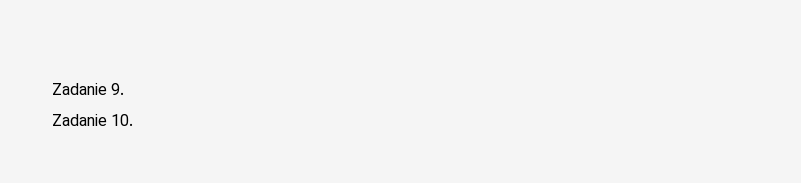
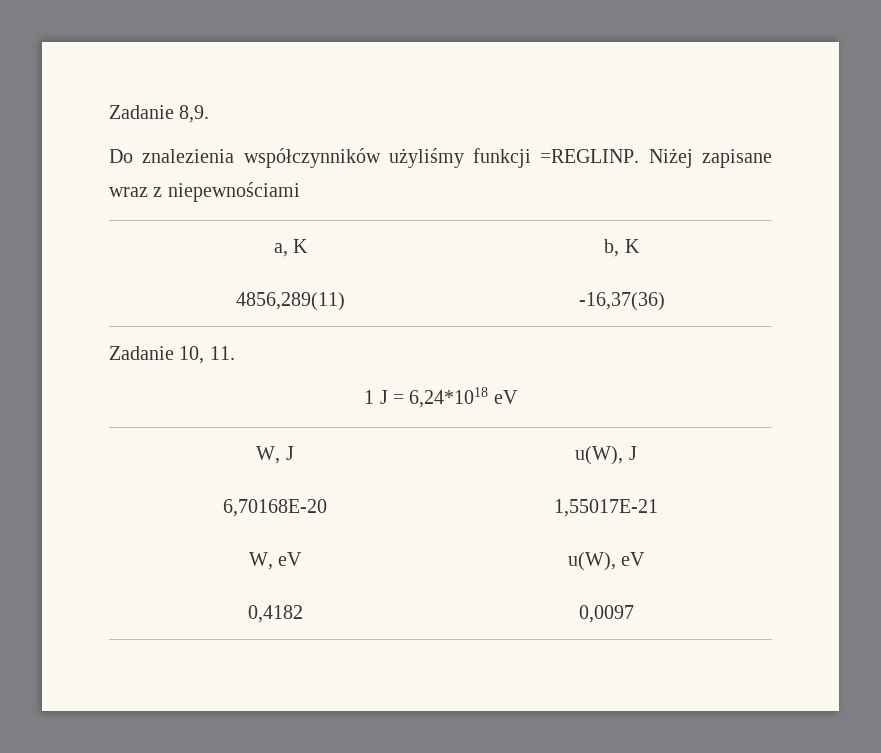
[52,83,125,95] [52,114,134,126] Zadanie 9. // Zadanie 10. -> [109,105,210,123] [109,148,772,168] [109,182,300,202] [273,239,309,257] [604,239,640,257] [236,292,345,311] [578,292,665,311] [109,346,235,364] [364,387,518,408] [256,446,294,464] [575,446,637,465] [223,499,327,517] [554,499,658,517] [248,552,303,570] [567,552,646,571] [247,605,303,623] [578,605,634,623] Zadanie 8,9. // Do znalezienia współczynników użyliśmy funkcji =REGLINP. Niżej zapisane wraz z niepewnościami // a, K | b, K // 4856,289(11) | -16,37(36) // Zadanie 10, 11. // 1 J = 6,24*1018 eV // W, J | u(W), J // 6,70168E-20 | 1,55017E-21 // W, eV | u(W), eV // 0,4182 | 0,0097

